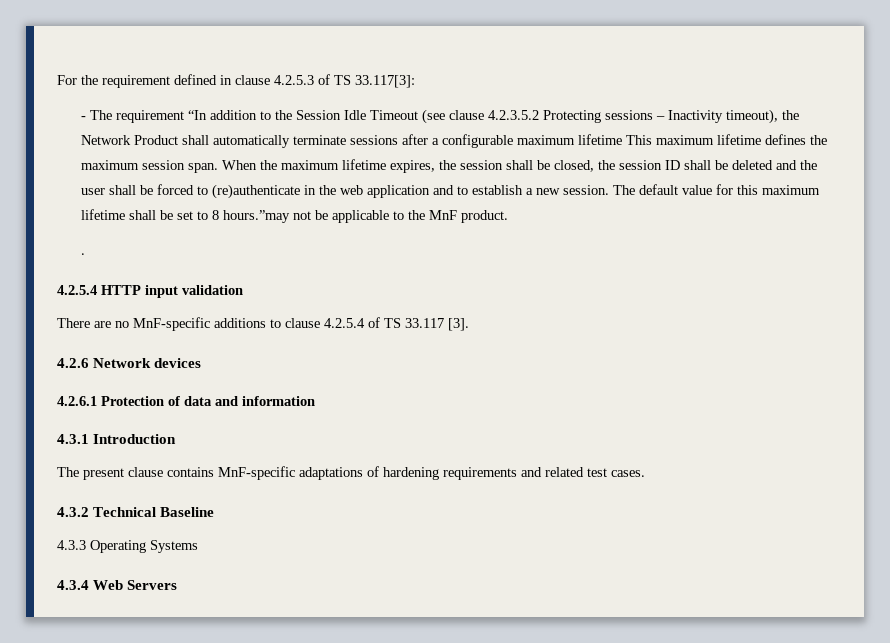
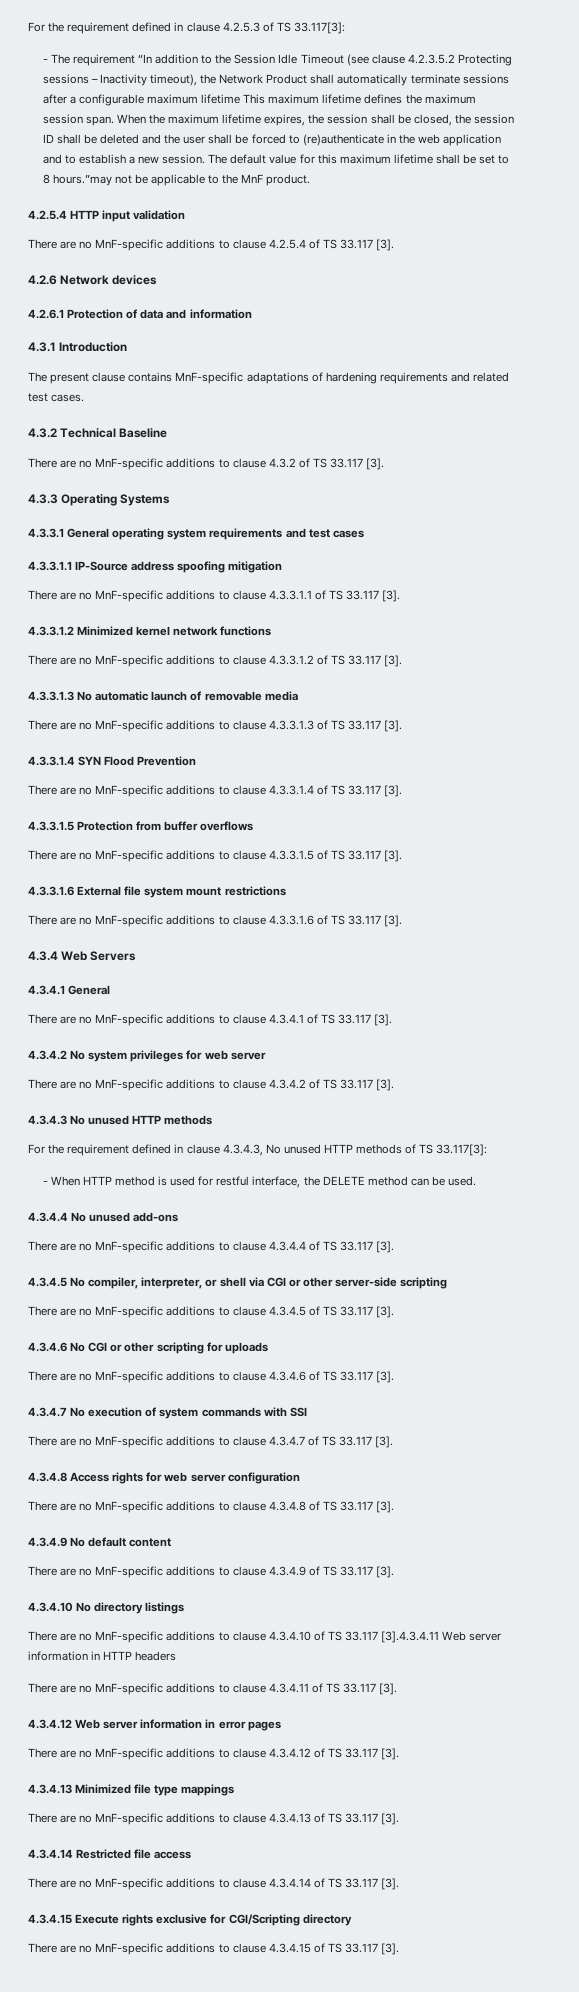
[81,253,86,255] // . -> (311, 180) none
[57,540,198,553] [57,580,178,590] 4.3.3 Operating Systems // 4.3.4 Web Servers -> [28,458,385,470] [28,494,171,506] [28,528,364,540] [28,561,283,573] [28,590,401,602] [28,626,272,636] [28,655,403,667] [28,691,298,701] [28,720,403,732] [28,756,197,766] [28,785,403,797] [28,821,254,831] [28,850,403,862] [28,886,286,898] [28,915,403,927] [28,951,137,961] [28,985,111,995] [28,1014,393,1026] [28,1050,266,1062] [28,1079,395,1091] [28,1115,213,1125] [28,1144,488,1156] [42,1176,477,1188] [28,1212,179,1222] [28,1241,395,1253] [28,1277,448,1289] [28,1306,395,1318] [28,1342,268,1354] [28,1371,395,1383] [28,1407,307,1419] [28,1436,394,1448] [28,1472,300,1484] [28,1501,395,1513] [28,1537,172,1547] [28,1566,395,1578] [28,1602,185,1614] [28,1631,502,1643] [28,1651,177,1661] [28,1683,398,1695] [28,1719,281,1731] [28,1748,400,1760] [28,1784,235,1796] [28,1813,400,1825] [28,1849,192,1859] [28,1878,400,1890] [28,1914,352,1926] [28,1943,400,1955] There are no MnF-specific additions to clause 4.3.2 of TS 33.117 [3]. // 4.3.3 Operating Systems // 4.3.3.1 General operating system requirements and test cases // 4.3.3.1.1 IP-Source address spoofing mitigation // There are no MnF-specific additions to clause 4.3.3.1.1 of TS 33.117 [3]. // 4.3.3.1.2 Minimized kernel network functions // There are no MnF-specific additions to clause 4.3.3.1.2 of TS 33.117 [3]. // 4.3.3.1.3 No automatic launch of removable media // There are no MnF-specific additions to clause 4.3.3.1.3 of TS 33.117 [3]. // 4.3.3.1.4 SYN Flood Prevention // There are no MnF-specific additions to clause 4.3.3.1.4 of TS 33.117 [3]. // 4.3.3.1.5 Protection from buffer overflows // There are no MnF-specific additions to clause 4.3.3.1.5 of TS 33.117 [3]. // 4.3.3.1.6 External file system mount restrictions // There are no MnF-specific additions to clause 4.3.3.1.6 of TS 33.117 [3]. // 4.3.4 Web Servers // 4.3.4.1 General // There are no MnF-specific additions to clause 4.3.4.1 of TS 33.117 [3]. // 4.3.4.2 No system privileges for web server // There are no MnF-specific additions to clause 4.3.4.2 of TS 33.117 [3]. // 4.3.4.3 No unused HTTP methods // For the requirement defined in clause 4.3.4.3, No unused HTTP methods of TS 33.117[3]: // - When HTTP method is used for restful interface, the DELETE method can be used. // 4.3.4.4 No unused add-ons // There are no MnF-specific additions to clause 4.3.4.4 of TS 33.117 [3]. // 4.3.4.5 No compiler, interpreter, or shell via CGI or other server-side scripting // There are no MnF-specific additions to clause 4.3.4.5 of TS 33.117 [3]. // 4.3.4.6 No CGI or other scripting for uploads // There are no MnF-specific additions to clause 4.3.4.6 of TS 33.117 [3]. // 4.3.4.7 No execution of system commands with SSI // There are no MnF-specific additions to clause 4.3.4.7 of TS 33.117 [3]. // 4.3.4.8 Access rights for web server configuration // There are no MnF-specific additions to clause 4.3.4.8 of TS 33.117 [3]. // 4.3.4.9 No default content // There are no MnF-specific additions to clause 4.3.4.9 of TS 33.117 [3]. // 4.3.4.10 No directory listings // There are no MnF-specific additions to clause 4.3.4.10 of TS 33.117 [3].4.3.4.11 Web server information in HTTP headers // There are no MnF-specific additions to clause 4.3.4.11 of TS 33.117 [3]. // 4.3.4.12 Web server information in error pages // There are no MnF-specific additions to clause 4.3.4.12 of TS 33.117 [3]. // 4.3.4.13 Minimized file type mappings // There are no MnF-specific additions to clause 4.3.4.13 of TS 33.117 [3]. // 4.3.4.14 Restricted file access // There are no MnF-specific additions to clause 4.3.4.14 of TS 33.117 [3]. // 4.3.4.15 Execute rights exclusive for CGI/Scripting directory // There are no MnF-specific additions to clause 4.3.4.15 of TS 33.117 [3].

